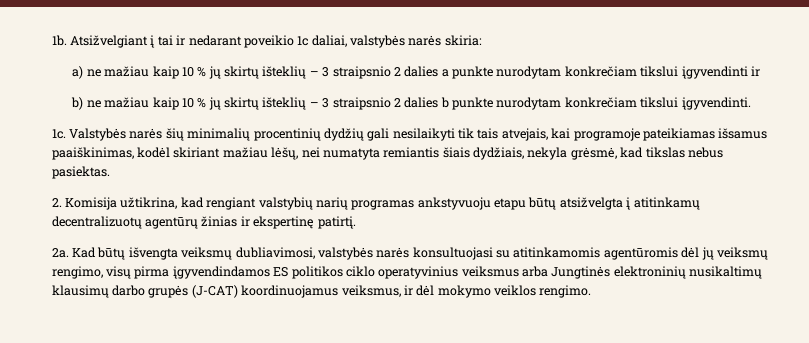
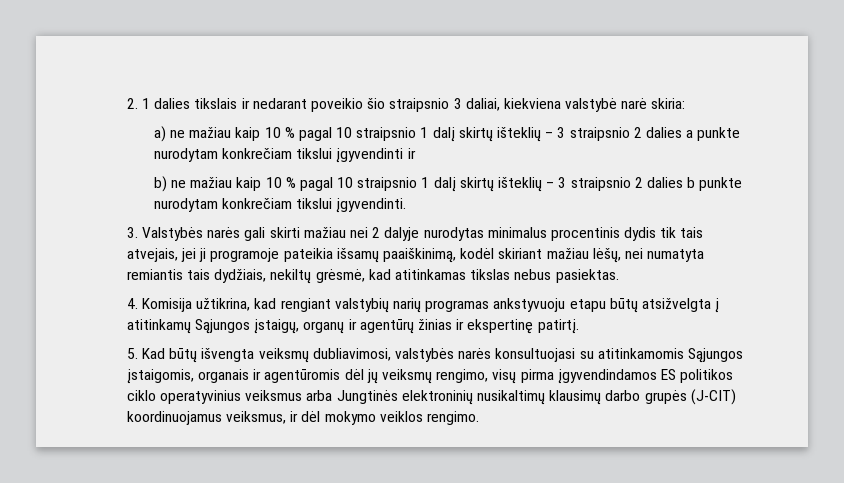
[51,35,442,48] 1b. Atsižvelgiant į tai ir nedarant poveikio 1c daliai, valstybės narės -> [126,98,648,112] 2. 1 dalies tikslais ir nedarant poveikio šio straipsnio 3 daliai, kiekviena valstybė narė
[208,66,221,79] jų -> [298,127,455,142] pagal 10 straipsnio 1 dalį
[208,97,221,110] jų -> [299,177,456,192] pagal 10 straipsnio 1 dalį
[51,129,66,139] 1c. -> [126,227,138,238] 3.
[165,128,768,141] [51,147,134,160] šių minimalių procentinių dydžių gali nesilaikyti tik tais atvejais, kai programoje pateikiamas išsamus paaiškinimas, -> [244,227,704,241] [126,248,457,263] gali skirti mažiau nei 2 dalyje nurodytas minimalus procentinis dydis tik tais atvejais, jei ji programoje pateikia išsamų paaiškinimą,
[442,147,568,160] šiais dydžiais, nekyla -> [187,269,312,284] tais dydžiais, nekiltų
(644, 152) none -> [395,269,467,280] atitinkamas
[51,198,62,207] 2. -> [126,298,138,309] 4.
[51,216,142,229] decentralizuotų -> [195,319,357,334] Sąjungos įstaigų, organų ir
[51,248,69,258] 2a. -> [126,348,138,359] 5.
(601, 252) none -> [687,348,743,363] [126,369,262,384] Sąjungos įstaigomis, organais ir
[191,285,238,298] (J-CAT) -> [690,389,736,405] (J-CIT)

